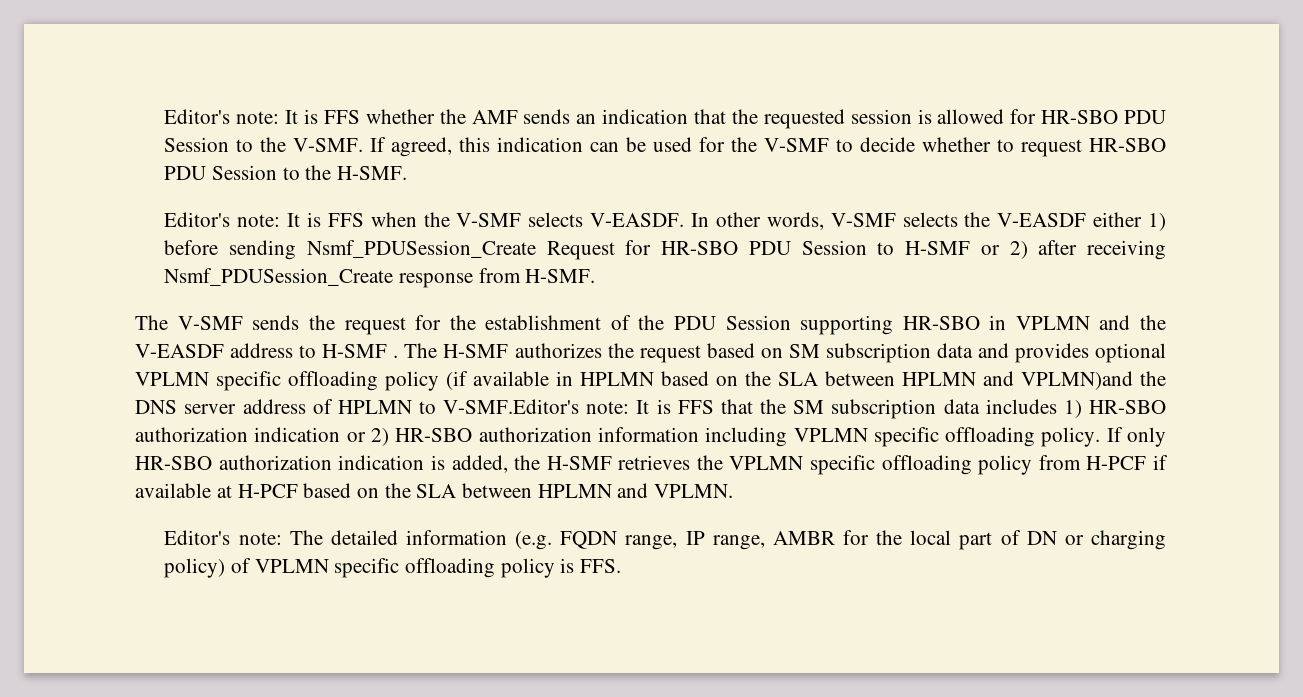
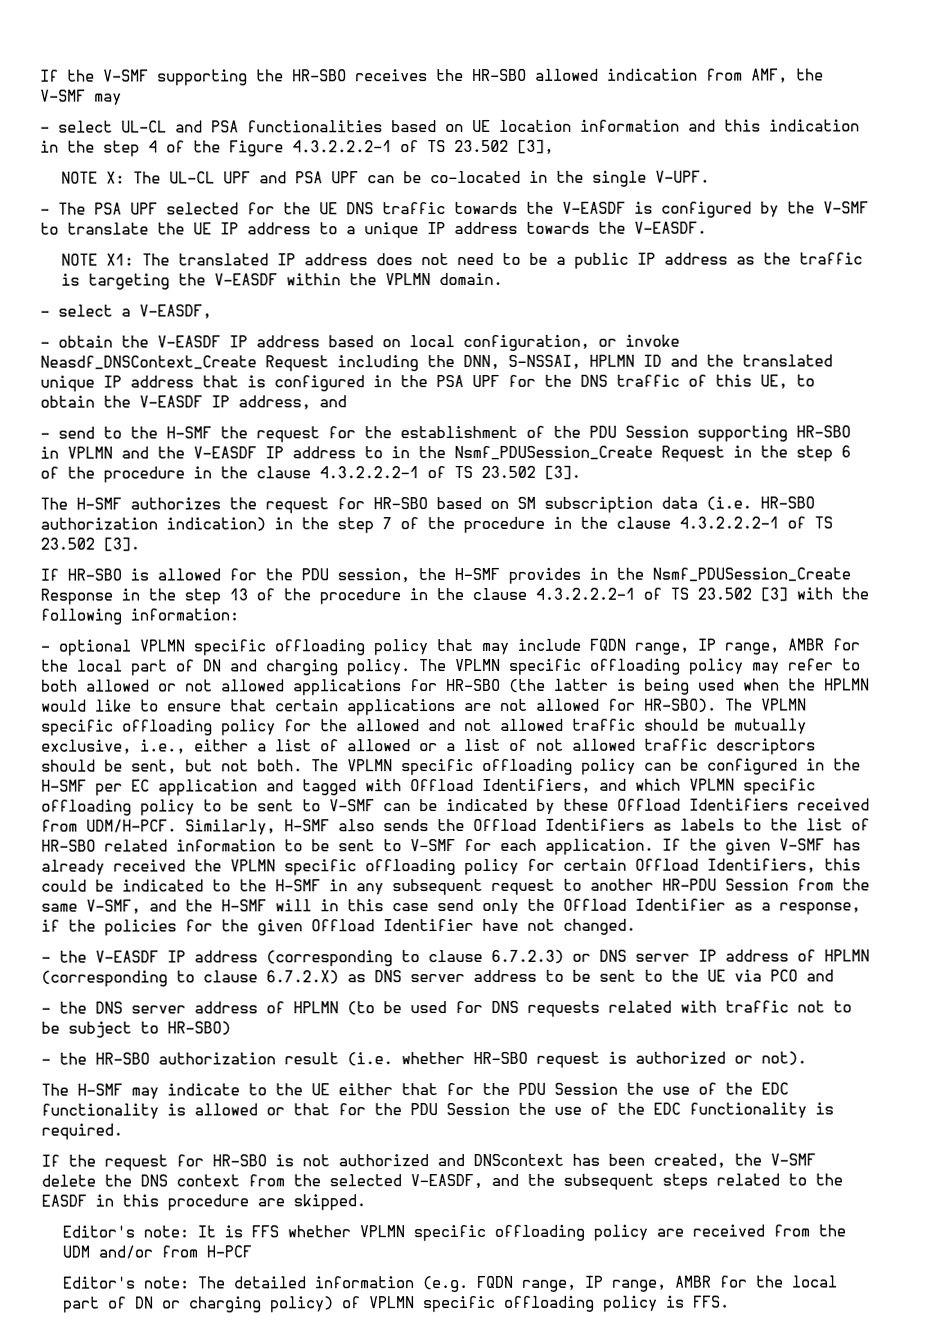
[164,109,1167,129] [164,137,1166,157] [164,165,408,180] [164,212,1166,231] [164,240,1166,260] [164,268,596,288] [135,315,300,330] Editor's note: It is FFS whether the AMF sends an indication that the requested session is allowed for HR-SBO PDU Session to the V-SMF. If agreed, this indication can be used for the V-SMF to decide whether to request HR-SBO PDU Session to the H-SMF. // Editor's note: It is FFS when the V-SMF selects V-EASDF. In other words, V-SMF selects the V-EASDF either 1) before sending Nsmf_PDUSession_Create Request for HR-SBO PDU Session to H-SMF or 2) after receiving Nsmf_PDUSession_Create response from H-SMF. // The V-SMF sends -> [40,68,825,86] [40,89,123,106] [40,119,861,133] [40,139,555,157] [61,170,711,187] [40,201,870,218] [40,221,708,239] [61,252,864,269] [61,272,504,290] [40,304,213,320] [40,334,681,352] [40,354,834,372] [40,374,816,392] [40,395,348,411] [40,426,213,439] If the V-SMF supporting the HR-SBO receives the HR-SBO allowed indication from AMF, the V-SMF may // - select UL-CL and PSA functionalities based on UE location information and this indication in the step 4 of the Figure 4.3.2.2.2-1 of TS 23.502 [3], // NOTE X: The UL-CL UPF and PSA UPF can be co-located in the single V-UPF. // - The PSA UPF selected for the UE DNS traffic towards the V-EASDF is configured by the V-SMF to translate the UE IP address to a unique IP address towards the V-EASDF. // NOTE X1: The translated IP address does not need to be a public IP address as the traffic is targeting the V-EASDF within the VPLMN domain. // - select a V-EASDF, // - obtain the V-EASDF IP address based on local configuration, or invoke Neasdf_DNSContext_Create Request including the DNN, S-NSSAI, HPLMN ID and the translated unique IP address that is configured in the PSA UPF for the DNS traffic of this UE, to obtain the V-EASDF IP address, and // - send to the H-SMF
[230,343,399,358] address to H-SMF . -> [265,445,852,462] [40,465,582,483] IP address to in the Nsmf_PDUSession_Create Request in the step 6 of the procedure in the clause 4.3.2.2.2-1 of TS 23.502 [3]. //
(701, 354) none -> [337,497,429,510] for HR-SBO
[977,343,1089,363] and provides -> [706,496,816,511] [40,516,834,534] [40,537,141,552] [40,567,852,584] [40,587,870,605] [40,608,240,625] [40,645,51,652] (i.e. HR-SBO authorization indication) in the step 7 of the procedure in the clause 4.3.2.2.2-1 of TS 23.502 [3]. // If HR-SBO is allowed for the PDU session, the H-SMF provides in the Nsmf_PDUSession_Create Response in the step 13 of the procedure in the clause 4.3.2.2.2-1 of TS 23.502 [3] with the following information: // -
[446,371,1134,390] (if available in HPLMN based on the SLA between HPLMN and VPLMN)and -> [436,638,861,655] [40,658,862,676] [41,678,871,696] [41,698,808,716] [41,718,808,736] [41,738,817,755] [41,758,862,776] [41,778,817,796] [41,798,871,816] [41,818,871,836] [41,838,862,855] [41,858,862,876] [41,878,871,896] [41,898,862,915] [41,918,637,936] [41,949,871,967] [41,969,835,987] [41,1007,52,1014] that may include FQDN range, IP range, AMBR for the local part of DN and charging policy. The VPLMN specific offloading policy may refer to both allowed or not allowed applications for HR-SBO (the latter is being used when the HPLMN would like to ensure that certain applications are not allowed for HR-SBO). The VPLMN specific offloading policy for the allowed and not allowed traffic should be mutually exclusive, i.e., either a list of allowed or a list of not allowed traffic descriptors should be sent, but not both. The VPLMN specific offloading policy can be configured in the H-SMF per EC application and tagged with Offload Identifiers, and which VPLMN specific offloading policy to be sent to V-SMF can be indicated by these Offload Identifiers received from UDM/H-PCF. Similarly, H-SMF also sends the Offload Identifiers as labels to the list of HR-SBO related information to be sent to V-SMF for each application. If the given V-SMF has already received the VPLMN specific offloading policy for certain Offload Identifiers, this could be indicated to the H-SMF in any subsequent request to another HR-PDU Session from the same V-SMF, and the H-SMF will in this case send only the Offload Identifier as a response, if the policies for the given Offload Identifier have not changed. // - the V-EASDF IP address (corresponding to clause 6.7.2.3) or DNS server IP address of HPLMN (corresponding to clause 6.7.2.X) as DNS server address to be sent to the UE via PCO and // -
[418,399,1166,419] [135,427,1167,447] [135,455,1168,475] [135,483,733,498] to V-SMF.Editor's note: It is FFS that the SM subscription data includes 1) HR-SBO authorization indication or 2) HR-SBO authorization information including VPLMN specific offloading policy. If only HR-SBO authorization indication is added, the H-SMF retrieves the VPLMN specific offloading policy from H-PCF if available at H-PCF based on the SLA between HPLMN and VPLMN. -> [347,1000,853,1017] [41,1021,232,1038] [41,1051,808,1068] [41,1082,790,1100] [41,1102,835,1120] [41,1123,124,1140] [41,1153,817,1171] [41,1173,844,1190] [41,1194,367,1211] [62,1224,847,1242] [62,1245,253,1259] (to be used for DNS requests related with traffic not to be subject to HR-SBO) // - the HR-SBO authorization result (i.e. whether HR-SBO request is authorized or not). // The H-SMF may indicate to the UE either that for the PDU Session the use of the EDC functionality is allowed or that for the PDU Session the use of the EDC functionality is required. // If the request for HR-SBO is not authorized and DNScontext has been created, the V-SMF delete the DNS context from the selected V-EASDF, and the subsequent steps related to the EASDF in this procedure are skipped. // Editor's note: It is FFS whether VPLMN specific offloading policy are received from the UDM and/or from H-PCF

